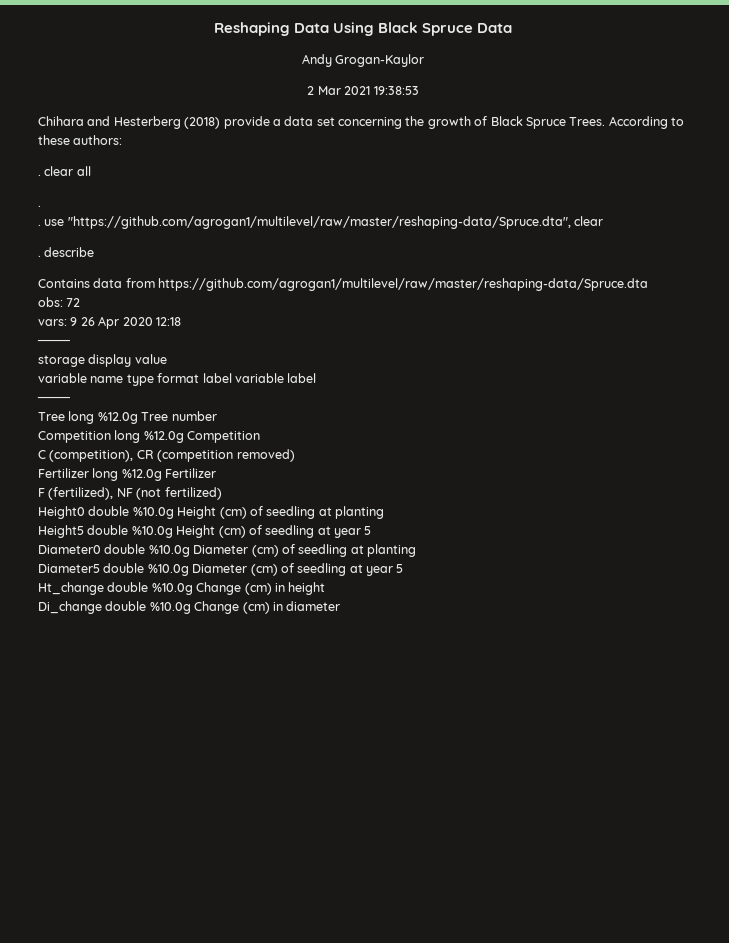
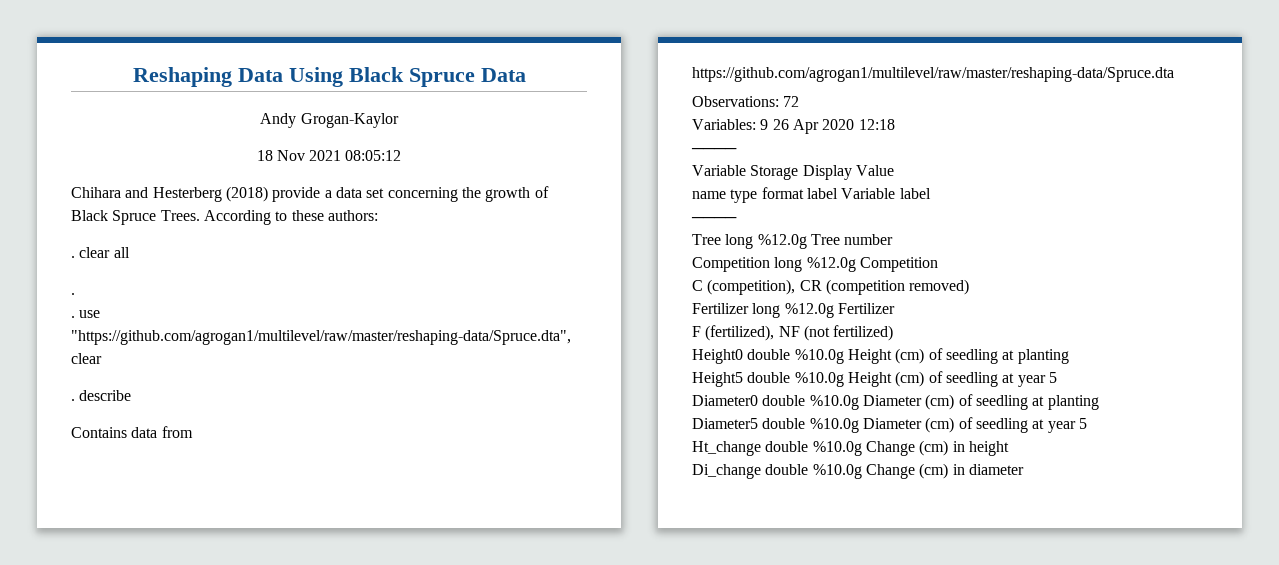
[307,86,419,95] 2 Mar 2021 19:38:53 -> [256,150,402,161] 18 Nov 2021 08:05:12
[38,297,63,307] obs: -> [692,96,779,107] Observations:
[38,319,67,326] vars: -> [692,119,756,130] Variables:
[38,354,167,367] [38,373,87,383] storage display value // variable -> [692,165,894,180] Variable Storage Display Value //
[234,373,284,383] variable -> [841,188,896,199] Variable

